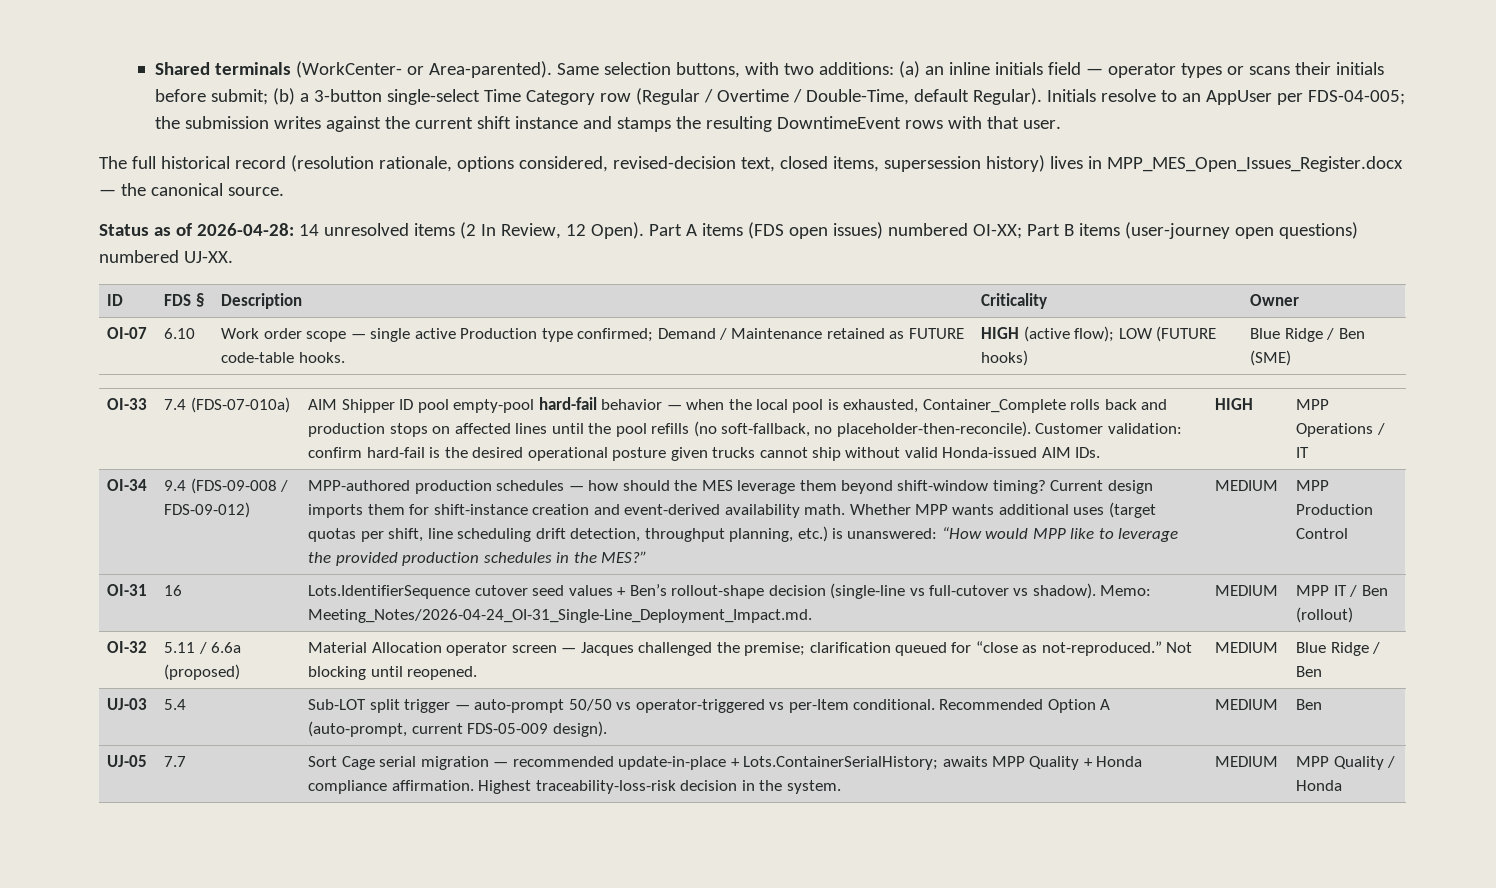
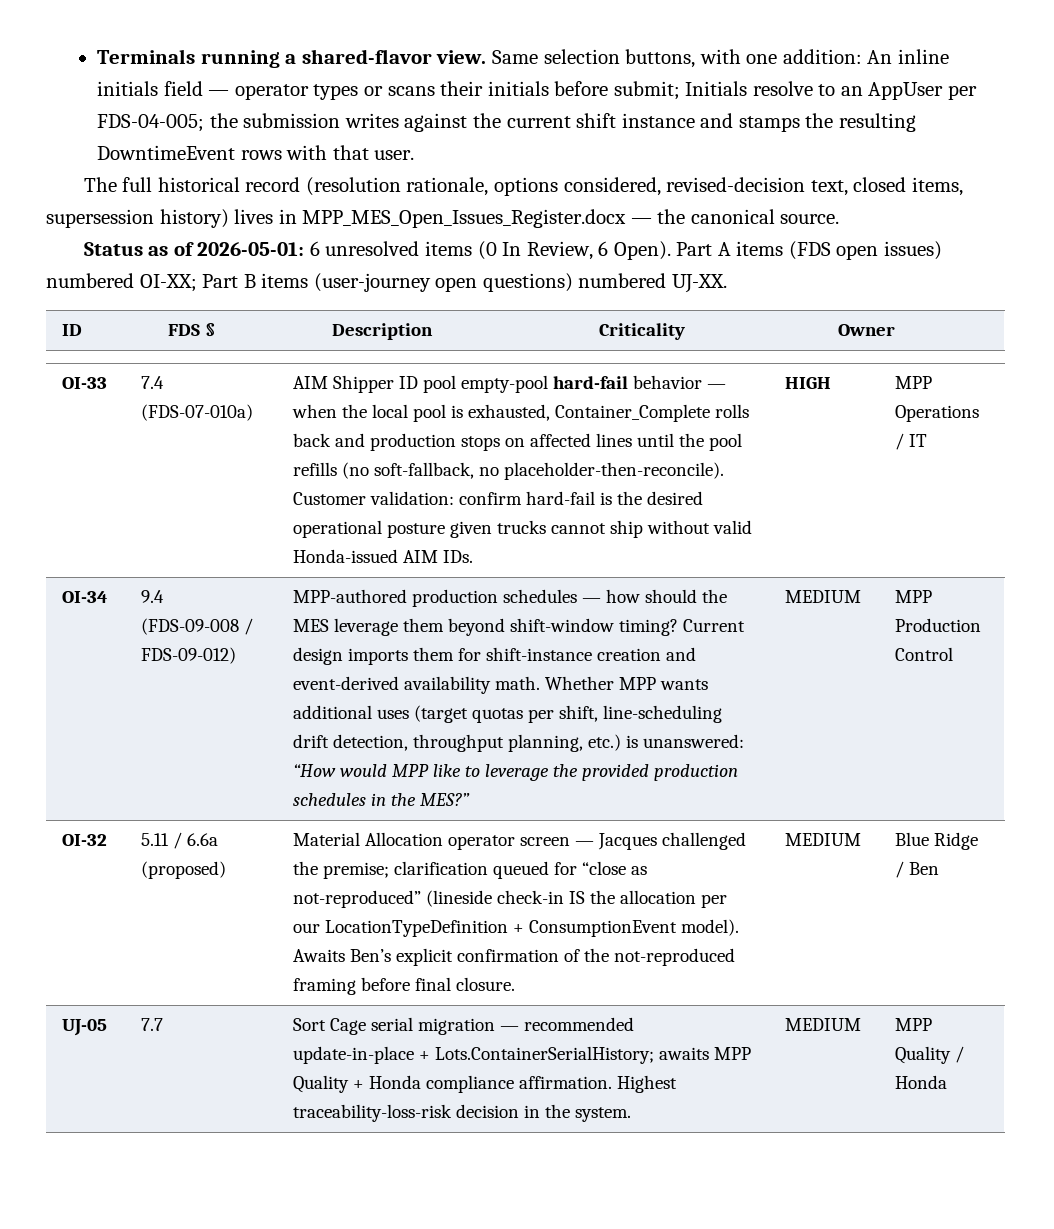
[154,61,944,78] Shared terminals (WorkCenter- or Area-parented). Same selection buttons, with two additions: (a) an -> [97,49,893,68] Terminals running a shared-flavor view. Same selection buttons, with one addition: An
[272,88,1042,105] (b) a 3-button single-select Time Category row (Regular / Overtime / Double-Time, default Regular). -> (680, 90) none
[196,223,319,236] 2026-04-28: 14 -> [197,241,320,256] 2026-05-01: 6
[459,222,476,239] (2 -> [477,241,497,260] (0
[565,224,586,236] 12 -> [598,241,609,256] 6
[107,327,148,339] [164,328,196,339] [221,328,964,342] [221,352,345,363] [981,326,1217,342] [981,350,1029,366] [1250,328,1365,342] [1250,350,1292,366] // OI-07 | 6.10 | Work order scope — single active Production type confirmed; Demand / Maintenance retained as FUTURE code-table hooks. | HIGH (active flow); LOW (FUTURE hooks) | Blue Ridge / Ben (SME) -> (896, 330) none
[427,528,532,542] line scheduling -> [603,705,723,723] line-scheduling
[107,584,148,596] [164,585,183,596] [308,583,1152,599] [308,609,813,623] [1215,585,1279,596] [1296,585,1388,597] [1296,607,1354,623] // OI-31 | 16 | Lots.IdentifierSequence cutover seed values + Ben’s rollout-shape decision (single-line vs full-cutover vs shadow). Memo: Meeting_Notes/2026-04-24_OI-31_Single-Line_Deployment_Impact.md. | MEDIUM | MPP IT / Ben (rollout) -> (954, 654) none
[1041,641,1193,656] [308,666,478,680] not-reproduced.” Not blocking until reopened. -> [293,890,728,908] [293,919,740,937] [293,948,736,966] [293,977,516,995] not-reproduced” (lineside check-in IS the allocation per our LocationTypeDefinition + ConsumptionEvent model). Awaits Ben’s explicit confirmation of the not-reproduced framing before final closure.
[107,698,148,710] [164,699,187,710] [308,699,1111,713] [308,721,607,737] [1215,699,1279,710] [1296,699,1323,710] // UJ-03 | 5.4 | Sub-LOT split trigger — auto-prompt 50/50 vs operator-triggered vs per-Item conditional. Recommended Option A (auto-prompt, current FDS-05-009 design). | MEDIUM | Ben -> (940, 868) none

